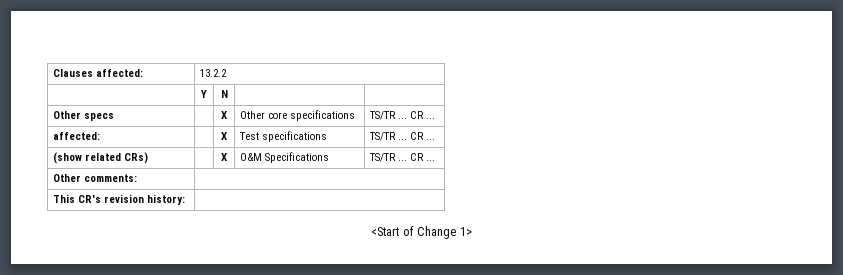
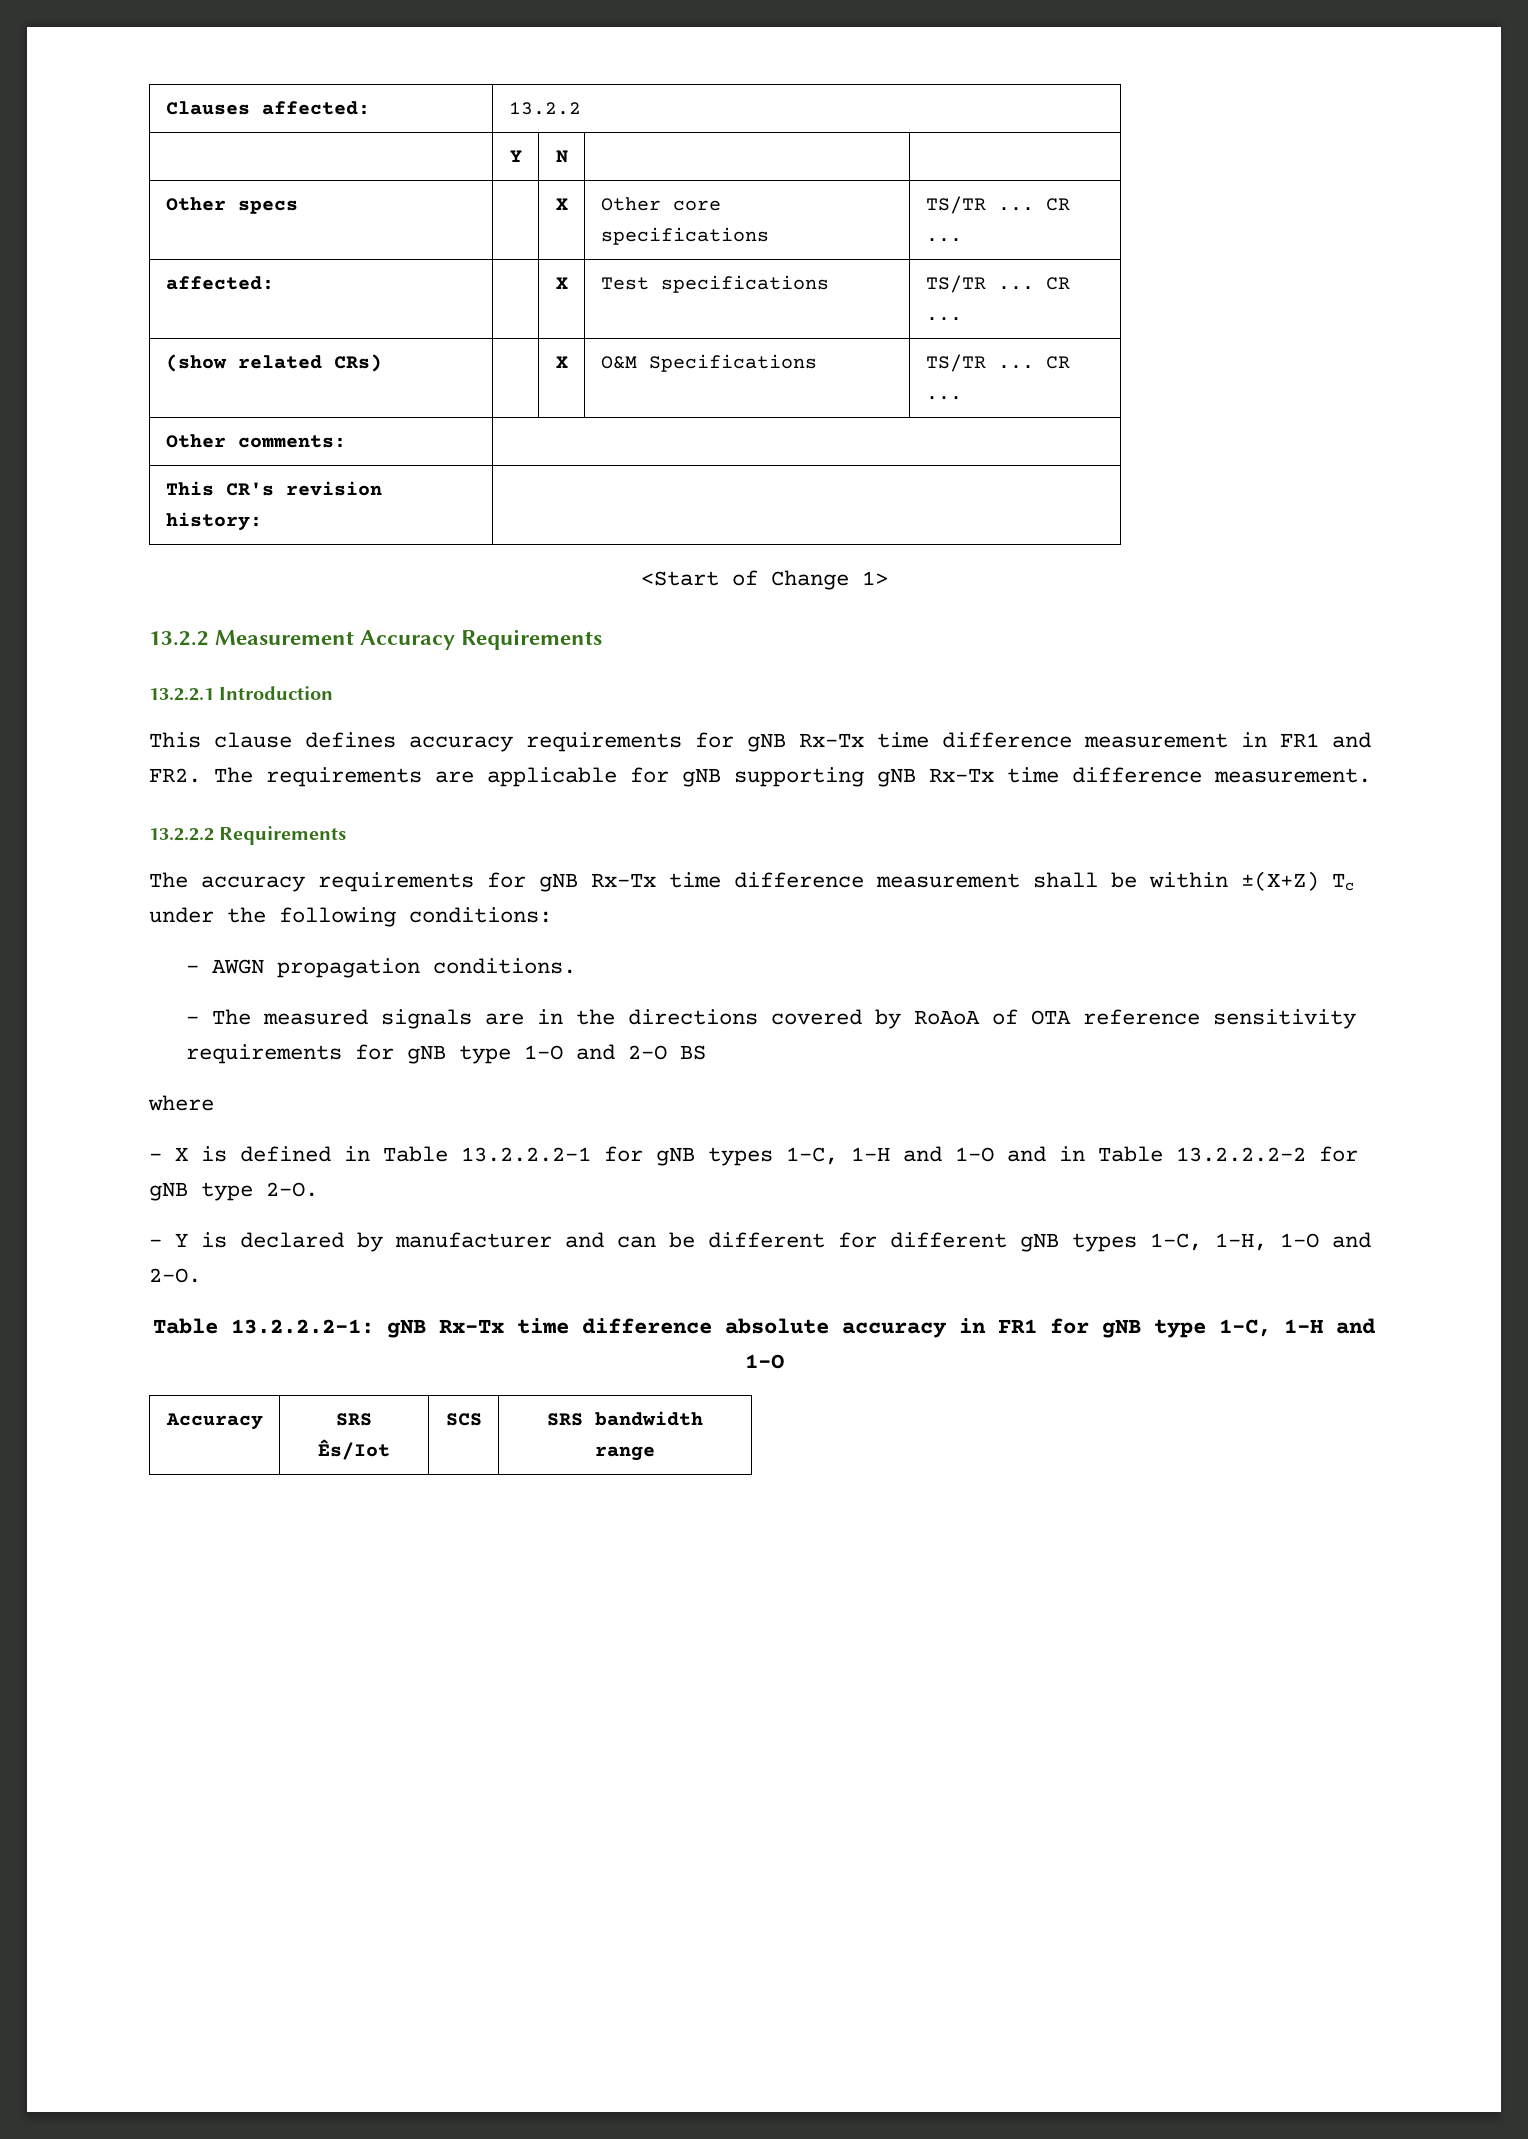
(472, 231) none -> [149,629,603,650] [149,686,334,701] [149,732,1371,752] [149,767,1371,787] [149,826,347,845] [149,871,1354,892] [149,907,552,927] [186,958,577,978] [186,1009,1357,1029] [186,1044,707,1064] [148,1095,214,1111] [149,1146,1358,1166] [149,1182,318,1201] [149,1232,1371,1252] [149,1268,201,1283] [153,1318,1376,1338] [744,1354,784,1369] [165,1413,263,1430] [336,1413,372,1426] [318,1439,390,1460] [445,1413,482,1426] [547,1411,703,1426] [595,1446,655,1461] // 13.2.2 Measurement Accuracy Requirements // 13.2.2.1 Introduction // This clause defines accuracy requirements for gNB Rx-Tx time difference measurement in FR1 and FR2. The requirements are applicable for gNB supporting gNB Rx-Tx time difference measurement. // 13.2.2.2 Requirements // The accuracy requirements for gNB Rx-Tx time difference measurement shall be within ±(X+Z) Tc under the following conditions: // - AWGN propagation conditions. // - The measured signals are in the directions covered by RoAoA of OTA reference sensitivity requirements for gNB type 1-O and 2-O BS // where // - X is defined in Table 13.2.2.2-1 for gNB types 1-C, 1-H and 1-O and in Table 13.2.2.2-2 for gNB type 2-O. // - Y is declared by manufacturer and can be different for different gNB types 1-C, 1-H, 1-O and 2-O. // Table 13.2.2.2-1: gNB Rx-Tx time difference absolute accuracy in FR1 for gNB type 1-C, 1-H and 1-O // Accuracy | SRS Ês/Iot | SCS | SRS bandwidth range

